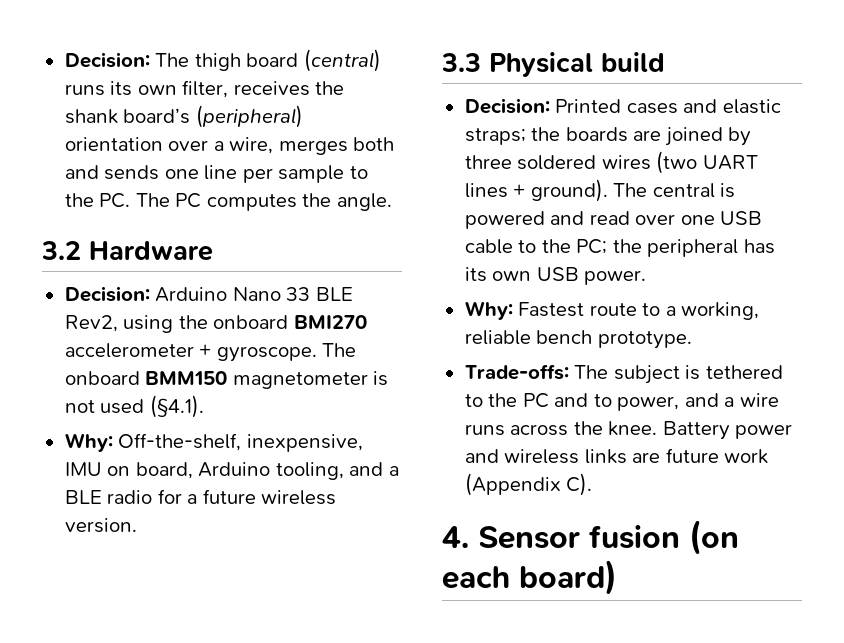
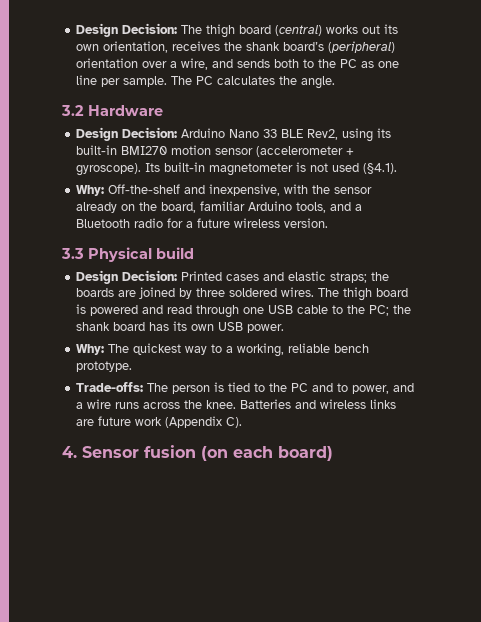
(64, 60) none -> [76,23,119,37] Design
[64,80,229,98] runs its own filter, -> [326,24,399,34] [76,41,169,53] works out its own orientation,
[278,137,395,155] [64,165,368,183] [64,193,131,208] merges both and sends one line per sample to the PC. -> [212,59,400,68] [76,75,168,87] and sends both to the PC as one line per sample.
[206,194,297,211] computes -> [217,76,276,85] calculates
(213, 251) none -> [76,127,119,141] Design
[178,315,367,329] [64,343,357,362] [64,371,228,385] the onboard BMI270 accelerometer + gyroscope. The onboard BMM150 -> [377,128,392,138] [76,145,355,157] [76,162,206,176] its built-in BMI270 motion sensor (accelerometer + gyroscope). Its built-in
[118,433,363,452] [64,462,399,480] [64,490,102,504] Off-the-shelf, inexpensive, IMU on board, Arduino tooling, and a BLE -> [108,184,373,196] [76,201,363,213] [76,219,131,228] Off-the-shelf and inexpensive, with the sensor already on the board, familiar Arduino tools, and a Bluetooth
(665, 62) none -> [76,270,119,284] Design
[601,151,758,174] [464,179,715,202] wires (two UART lines + ground). The central -> [281,287,409,301] wires. The thigh board
[635,214,676,225] over -> [196,305,240,318] through
[647,239,739,257] peripheral -> [76,322,146,331] shank board
[518,302,637,317] Fastest route -> [108,343,208,355] The quickest way
[613,365,783,384] subject is tethered -> [172,382,251,394] person is tied
[662,421,793,440] Battery power -> [240,399,292,409] Batteries

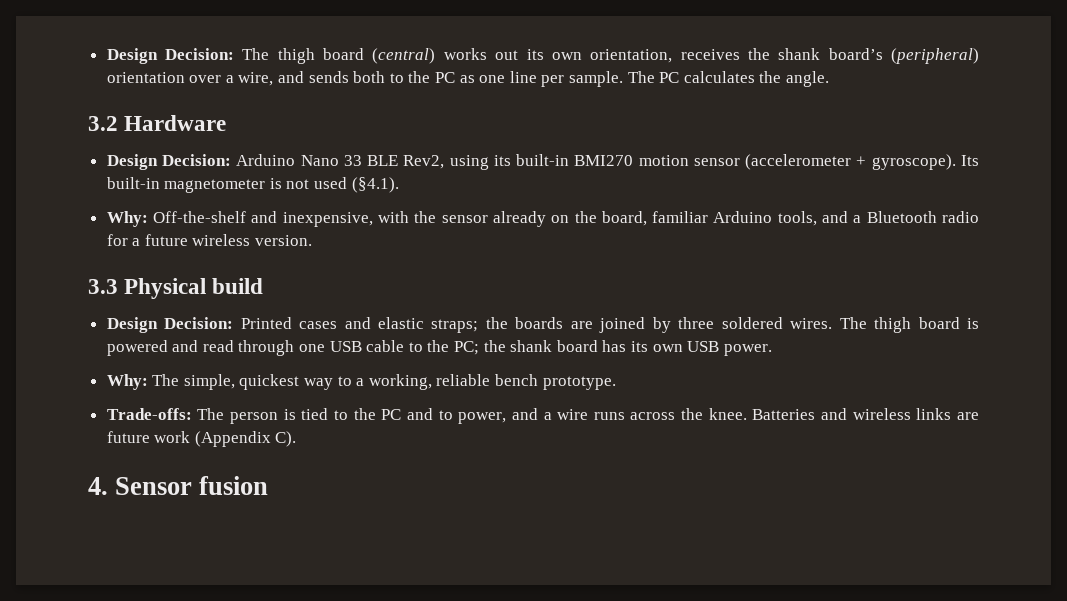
(130, 348) none -> [183,374,235,390] simple,
[201,446,333,461] (on each board) -> (269, 485) none

